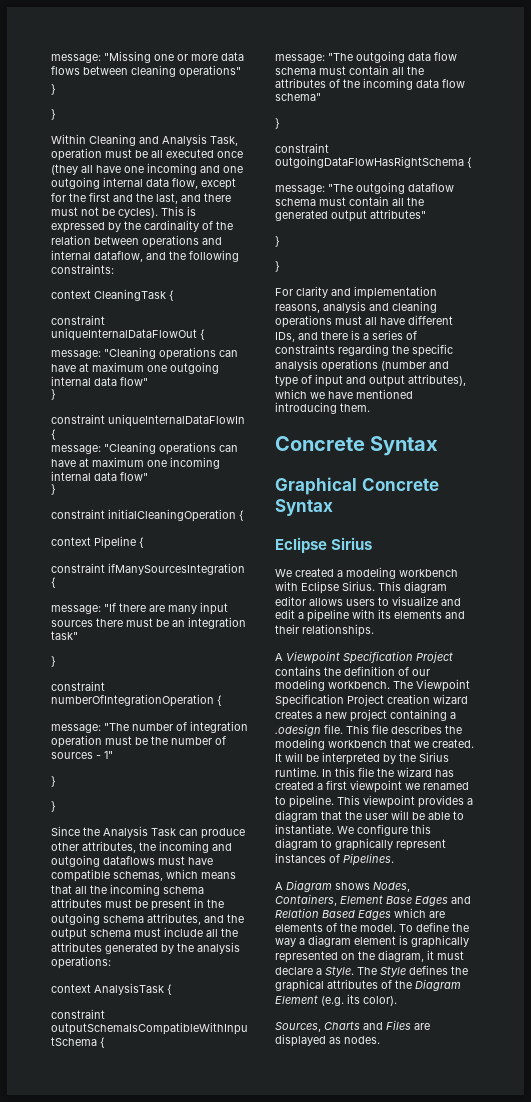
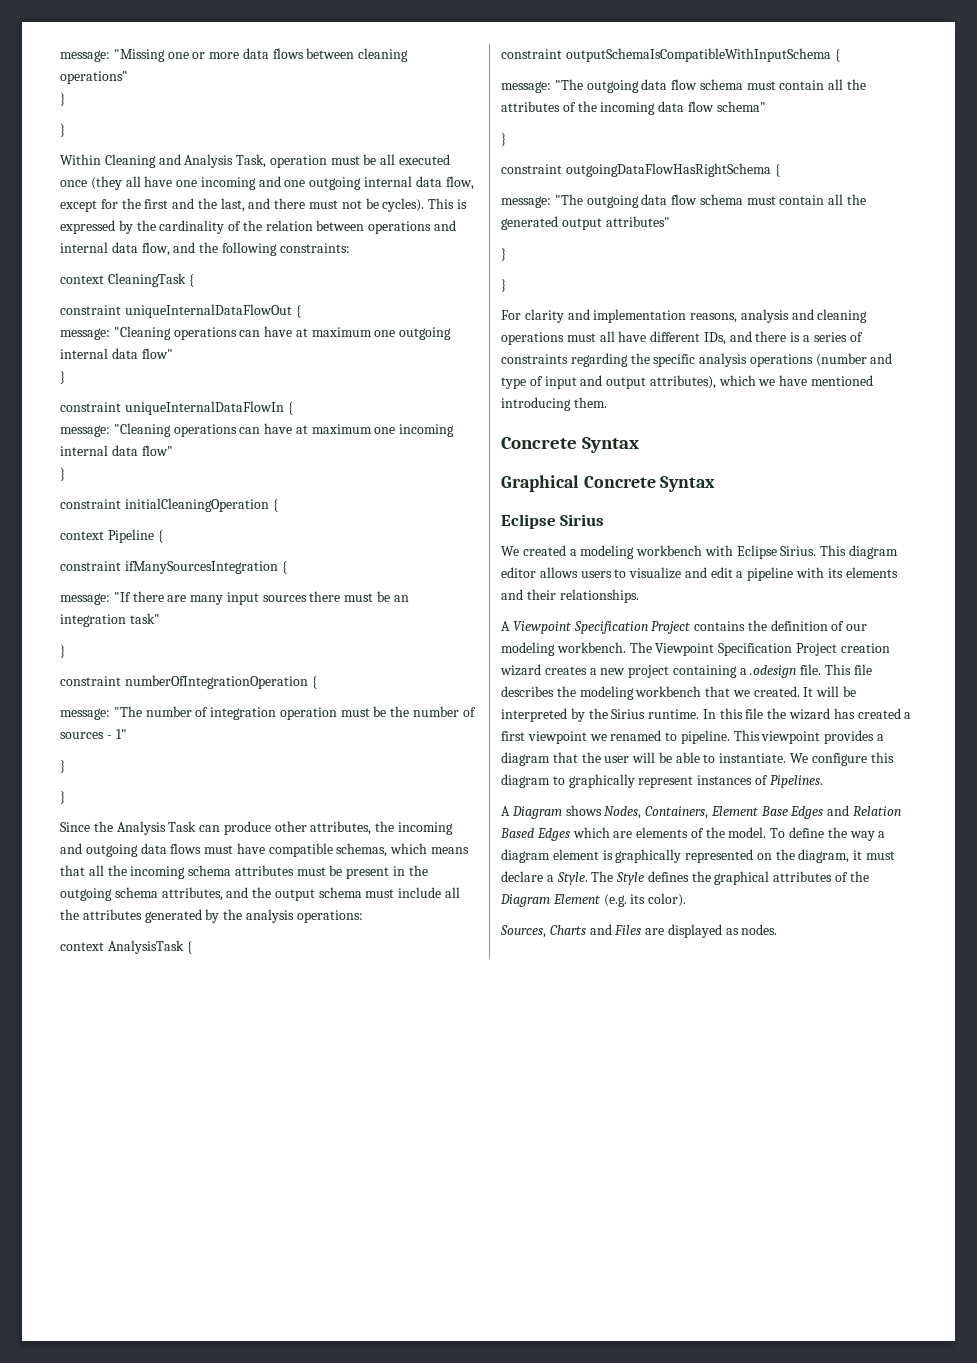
[94,251,143,262] dataflow, -> [111,242,170,256] data flow,
[103,856,155,865] dataflows -> [140,843,202,854] data flows
[408,183,454,192] dataflow -> [641,194,698,205] data flow

